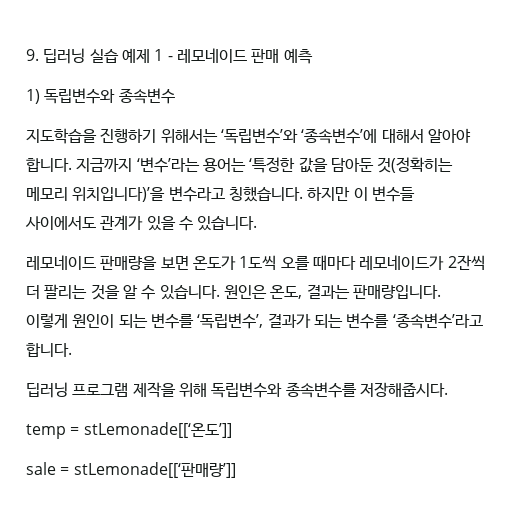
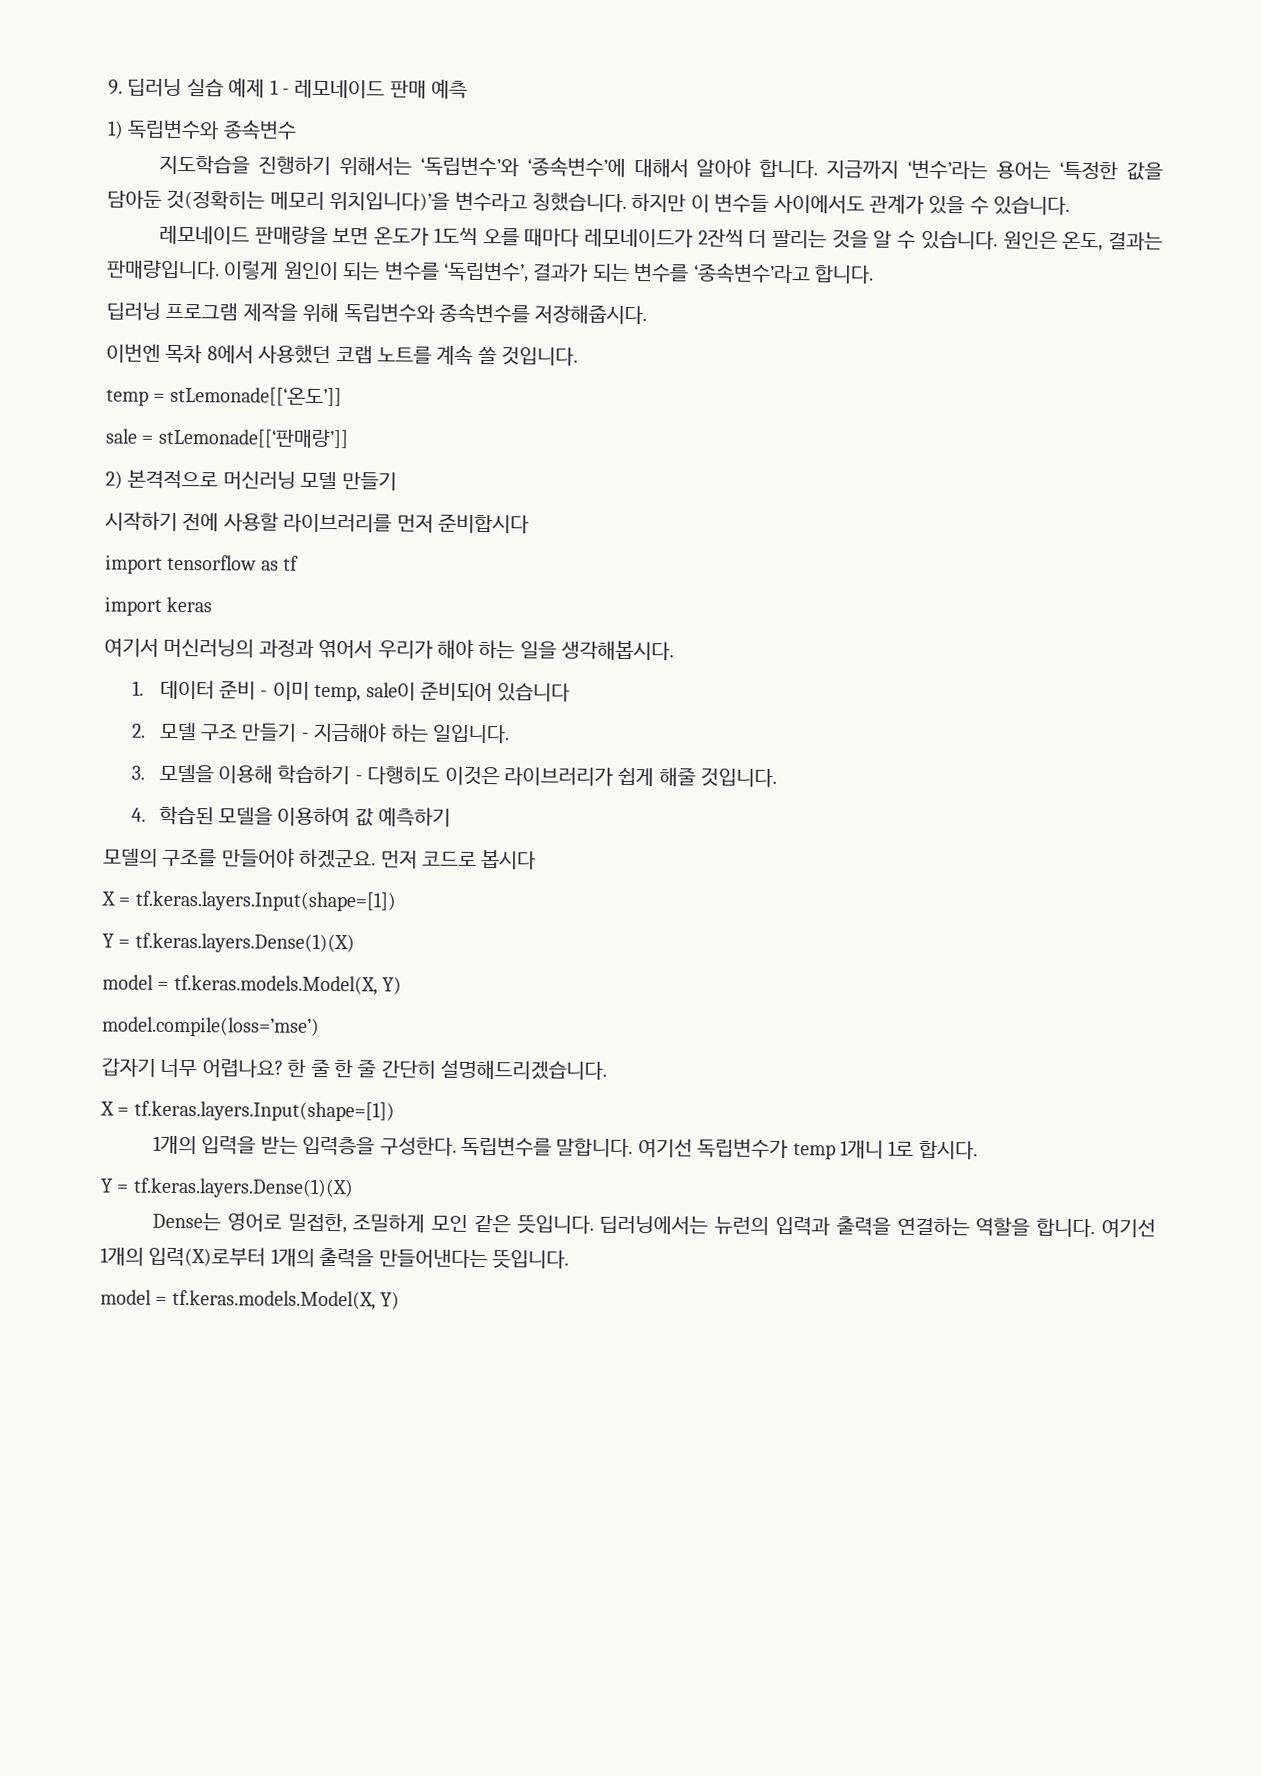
(448, 389) none -> [106,343,579,366] // 이번엔 목차 8에서 사용했던 코랩 노트를 계속 쓸 것입니다.
(236, 470) none -> [105,469,397,491] [105,511,529,534] [105,554,300,574] [104,596,213,616] [104,638,675,661] [131,679,571,702] [130,722,510,744] [130,764,778,787] [130,805,452,827] [103,848,537,870] [101,890,396,912] [102,932,355,954] [102,974,403,996] [102,1016,320,1037] [101,1058,608,1080] [100,1100,395,1122] [152,1135,978,1160] [100,1177,354,1199] [151,1211,1156,1238] [100,1246,569,1269] [100,1289,401,1311] // 2) 본격적으로 머신러닝 모델 만들기 // 시작하기 전에 사용할 라이브러리를 먼저 준비합시다 // import tensorflow as tf // import keras // 여기서 머신러닝의 과정과 엮어서 우리가 해야 하는 일을 생각해봅시다. // 1. 데이터 준비 - 이미 temp, sale이 준비되어 있습니다 // 2. 모델 구조 만들기 - 지금해야 하는 일입니다. // 3. 모델을 이용해 학습하기 - 다행히도 이것은 라이브러리가 쉽게 해줄 것입니다. // 4. 학습된 모델을 이용하여 값 예측하기 // 모델의 구조를 만들어야 하겠군요. 먼저 코드로 봅시다 // X = tf.keras.layers.Input(shape=[1]) // Y = tf.keras.layers.Dense(1)(X) // model = tf.keras.models.Model(X, Y) // model.compile(loss=’mse’) // 갑자기 너무 어렵나요? 한 줄 한 줄 간단히 설명해드리겠습니다. // X = tf.keras.layers.Input(shape=[1]) // 1개의 입력을 받는 입력층을 구성한다. 독립변수를 말합니다. 여기선 독립변수가 temp 1개니 1로 합시다. // Y = tf.keras.layers.Dense(1)(X) // Dense는 영어로 밀접한, 조밀하게 모인 같은 뜻입니다. 딥러닝에서는 뉴런의 입력과 출력을 연결하는 역할을 합니다. 여기선 1개의 입력(X)로부터 1개의 출력을 만들어낸다는 뜻입니다. // model = tf.keras.models.Model(X, Y)

